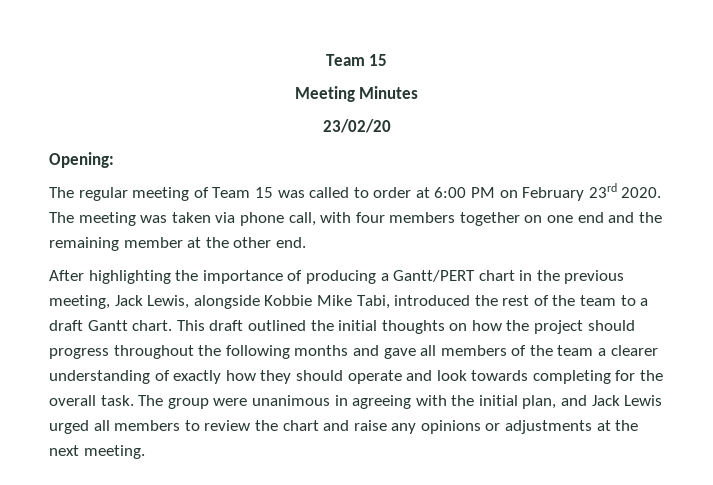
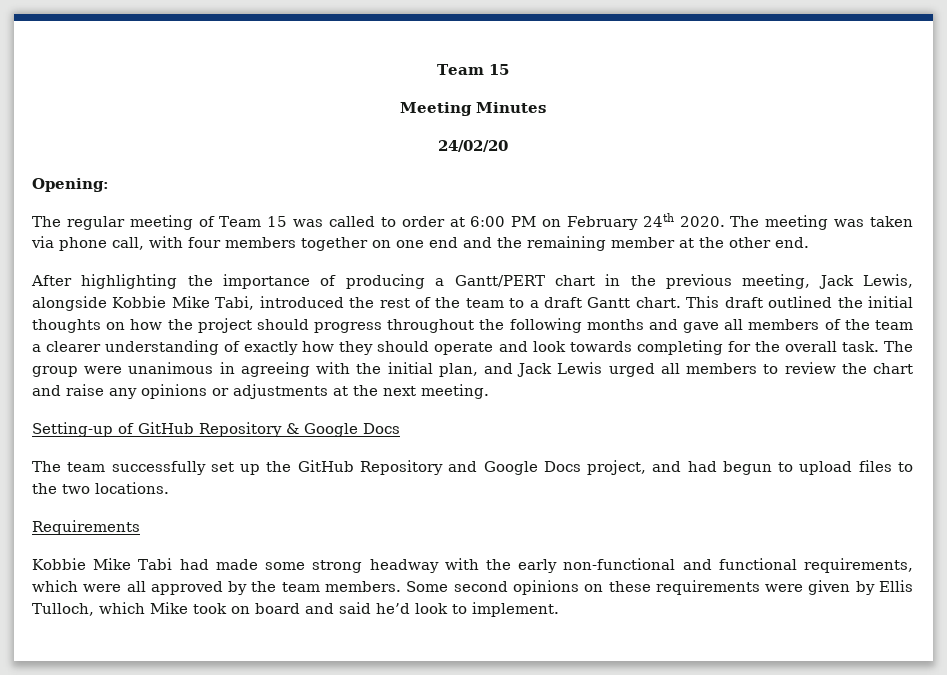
[322,119,391,133] 23/02/20 -> [437,140,508,152] 24/02/20
[588,183,617,198] 23rd -> [642,213,674,227] 24th
(145, 452) none -> [32,422,400,437] [32,460,914,475] [32,482,169,494] [32,520,140,535] [32,558,914,573] [32,580,913,595] [32,602,559,617] // Setting-up of GitHub Repository & Google Docs // The team successfully set up the GitHub Repository and Google Docs project, and had begun to upload files to the two locations. // Requirements // Kobbie Mike Tabi had made some strong headway with the early non-functional and functional requirements, which were all approved by the team members. Some second opinions on these requirements were given by Ellis Tulloch, which Mike took on board and said he’d look to implement.

